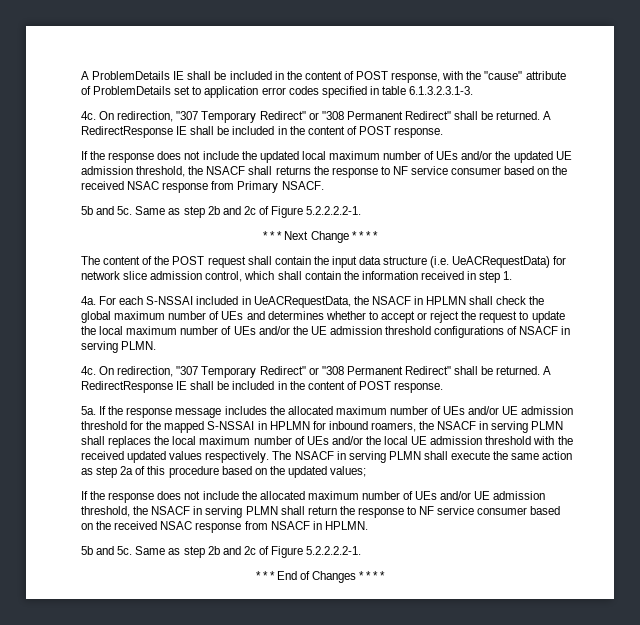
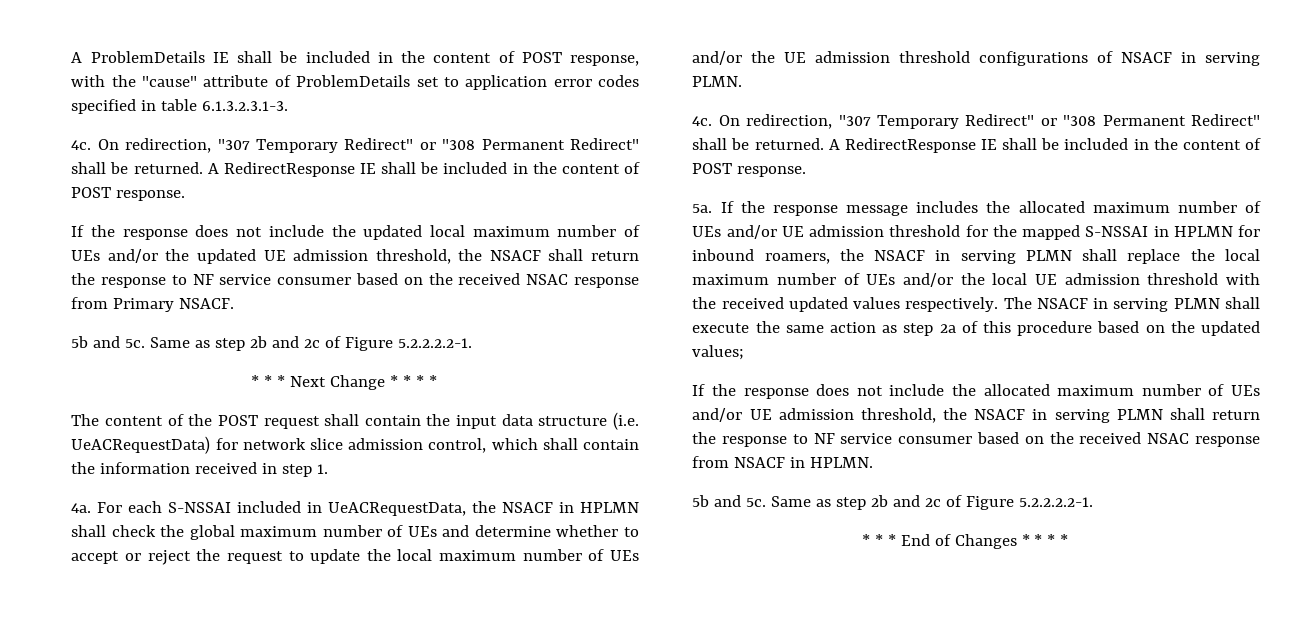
[275,166,311,175] returns -> [590,251,639,261] return
[267,311,324,320] determines -> [474,525,551,537] determine
[108,436,152,448] replaces -> [1127,249,1181,264] replace

